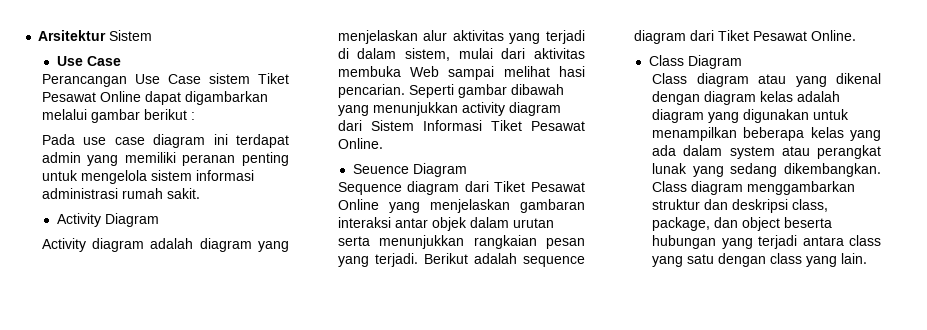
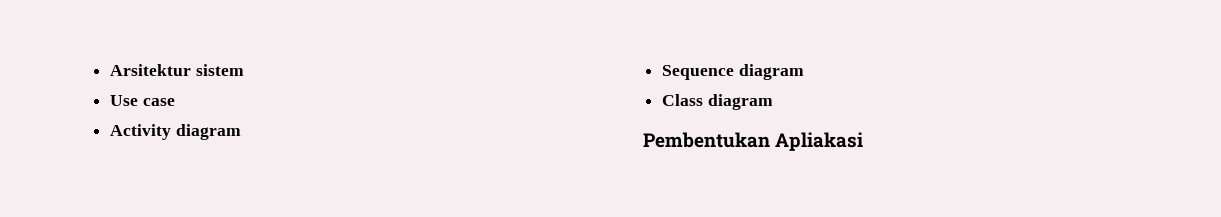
[109,30,153,41] [57,56,122,66] [41,73,289,87] [41,91,268,105] [41,109,195,123] [41,134,289,148] [41,152,289,166] [41,170,254,184] [41,188,200,199] [57,213,160,227] [41,238,289,252] [337,30,585,44] [337,48,585,61] [337,66,585,80] [337,84,564,98] [337,102,561,116] [337,120,585,131] [337,138,383,149] [353,163,468,177] [337,181,585,195] [337,199,585,213] [337,217,554,231] [337,235,585,249] [337,253,585,267] [633,30,856,44] [649,55,743,69] [652,73,881,87] [652,91,841,105] [652,109,850,123] [652,127,881,141] [652,145,881,159] [652,163,881,177] [652,181,856,195] [652,199,829,213] [652,217,833,231] [652,235,881,249] [652,253,868,267] Sistem // Use Case // Perancangan Use Case sistem Tiket Pesawat Online dapat digambarkan melalui gambar berikut : // Pada use case diagram ini terdapat admin yang memiliki peranan penting untuk mengelola sistem informasi administrasi rumah sakit. // Activity Diagram // Activity diagram adalah diagram yang menjelaskan alur aktivitas yang terjadi di dalam sistem, mulai dari aktivitas membuka Web sampai melihat hasi pencarian. Seperti gambar dibawah yang menunjukkan activity diagram dari Sistem Informasi Tiket Pesawat Online. // Seuence Diagram // Sequence diagram dari Tiket Pesawat Online yang menjelaskan gambaran interaksi antar objek dalam urutan serta menunjukkan rangkaian pesan yang terjadi. Berikut adalah sequence diagram dari Tiket Pesawat Online. // Class Diagram // Class diagram atau yang dikenal dengan diagram kelas adalah diagram yang digunakan untuk menampilkan beberapa kelas yang ada dalam system atau perangkat lunak yang sedang dikembangkan. Class diagram menggambarkan struktur dan deskripsi class, package, dan object beserta hubungan yang terjadi antara class yang satu dengan class yang lain. -> [195,64,244,76] [110,95,175,106] [110,124,241,140] [662,64,804,80] [662,94,773,110] [643,132,864,151] sistem // Use case // Activity diagram // Sequence diagram // Class diagram // Pembentukan Apliakasi

